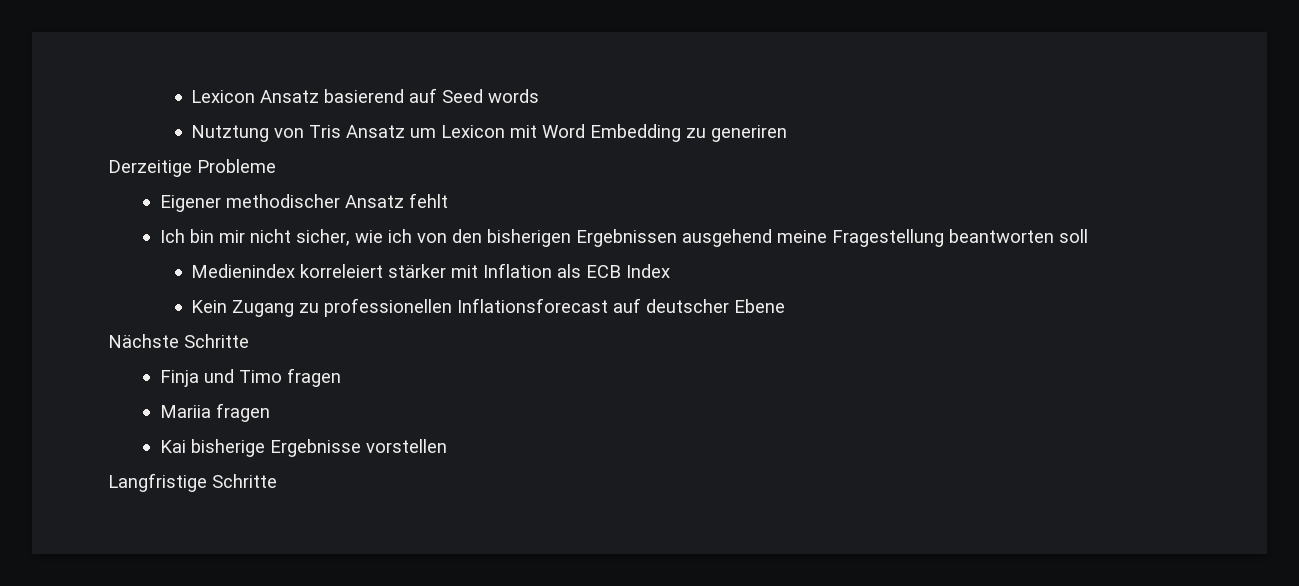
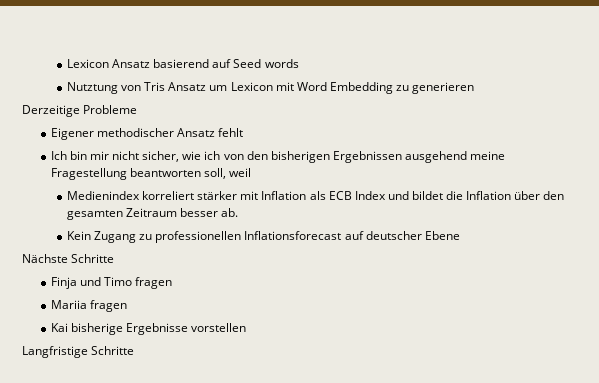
[711,125,788,142] generiren -> [412,82,475,94] generieren
[1058,229,1088,243] soll -> [204,168,252,179] soll, weil
[300,264,384,278] korreleiert -> [142,191,195,200] korreliert
(671, 271) none -> [387,191,565,200] [67,208,239,220] und bildet die Inflation über den gesamten Zeitraum besser ab.

